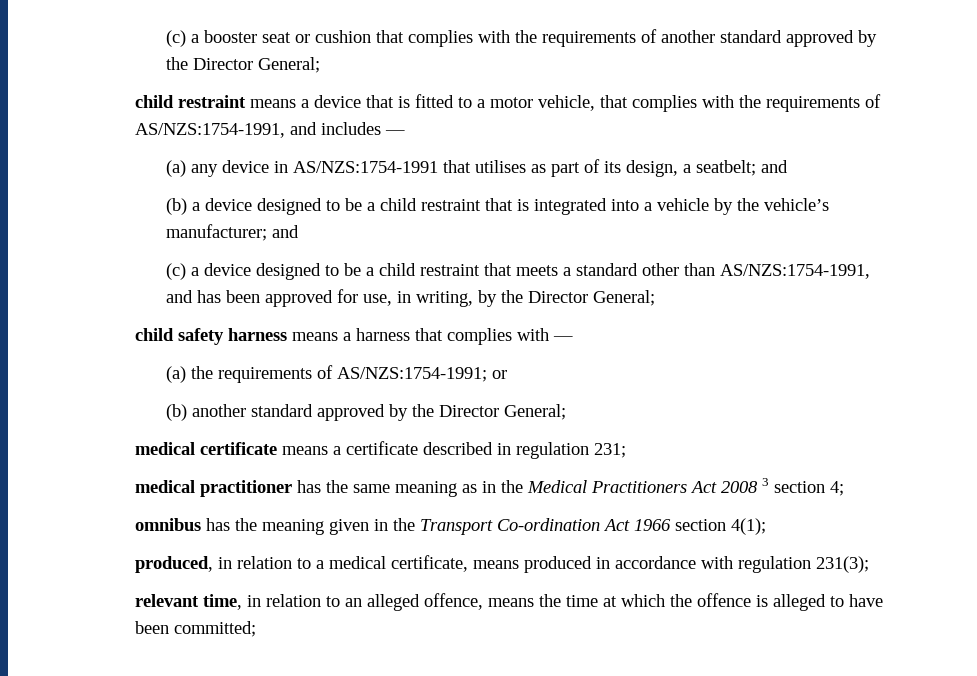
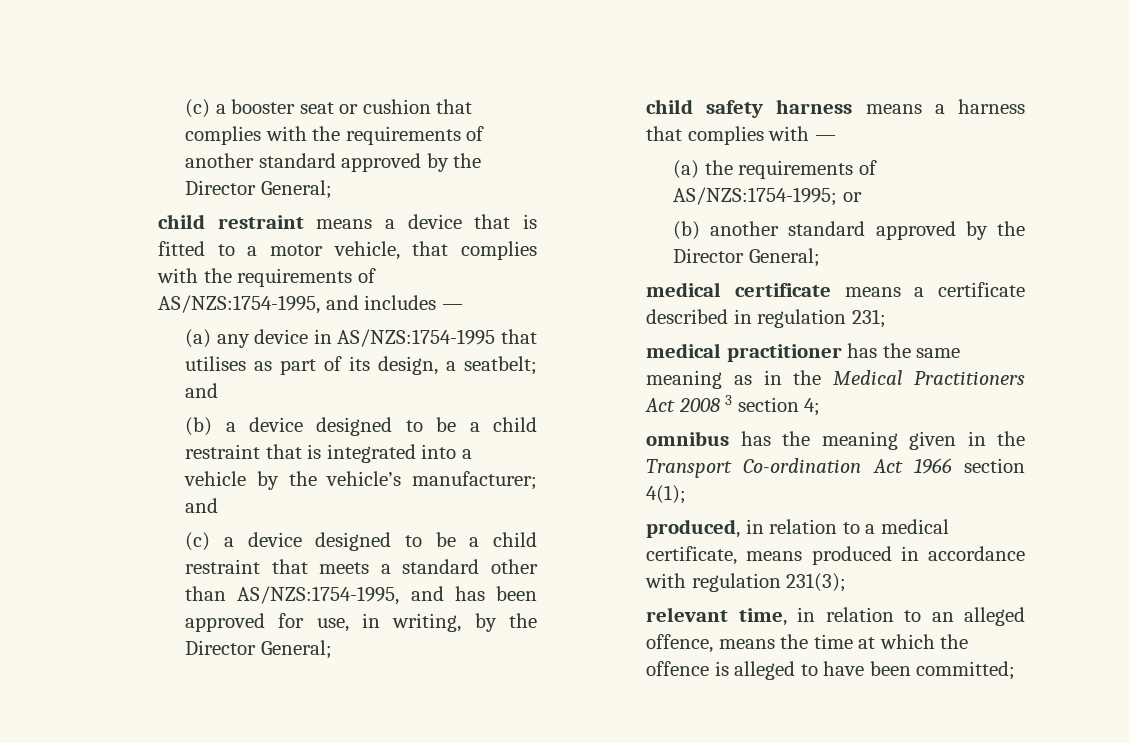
[135,123,286,138] AS/NZS:1754-1991, -> [158,295,321,314] AS/NZS:1754-1995,
[292,161,438,173] AS/NZS:1754-1991 -> [337,329,496,347] AS/NZS:1754-1995
[719,264,870,279] AS/NZS:1754-1991, -> [237,586,400,605] AS/NZS:1754-1995,
[336,367,487,382] AS/NZS:1754-1991; -> [673,187,838,206] AS/NZS:1754-1995;

